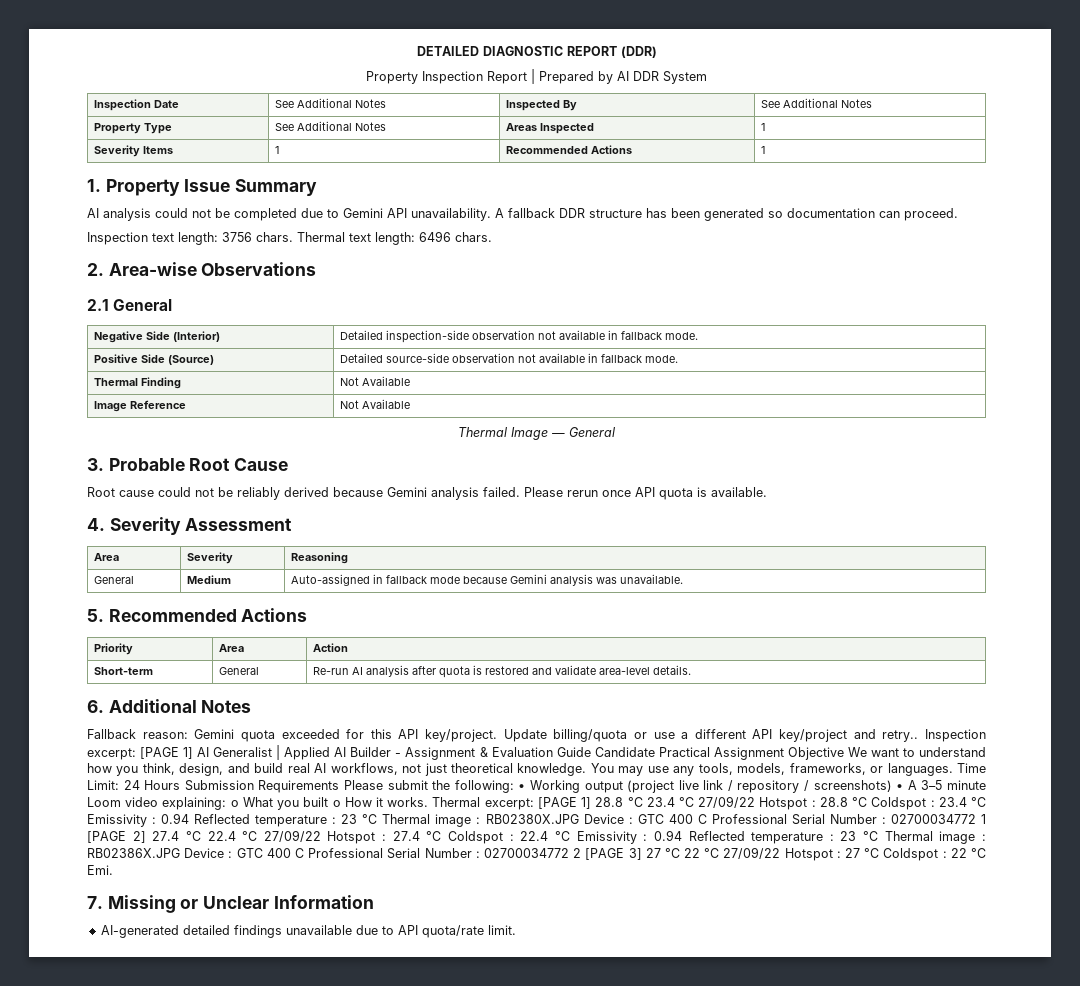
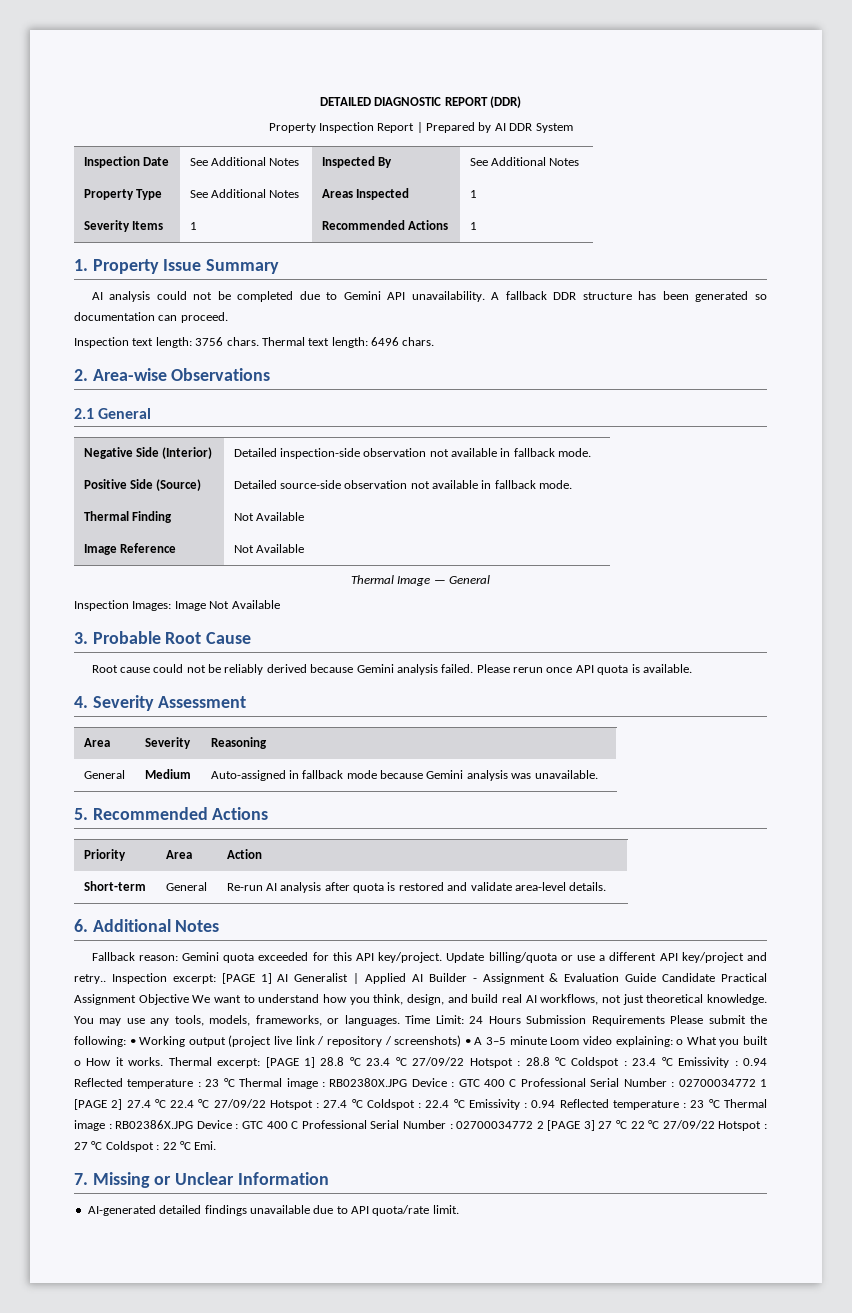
(615, 432) none -> [74,600,280,611] // Inspection Images: Image Not Available

